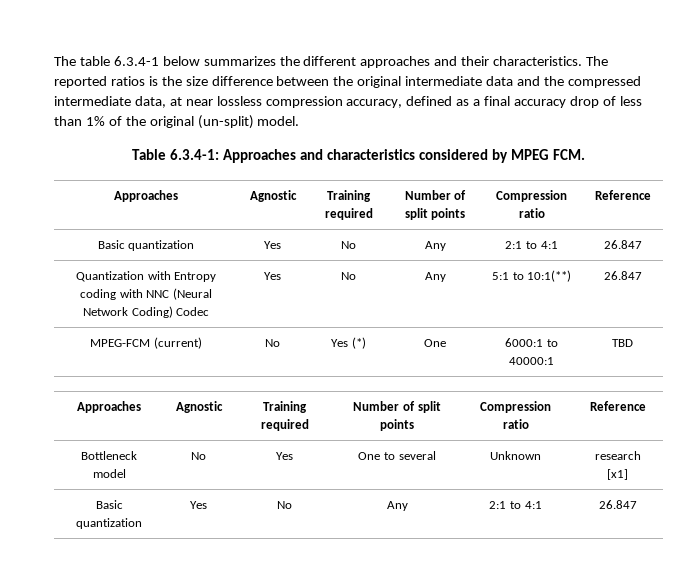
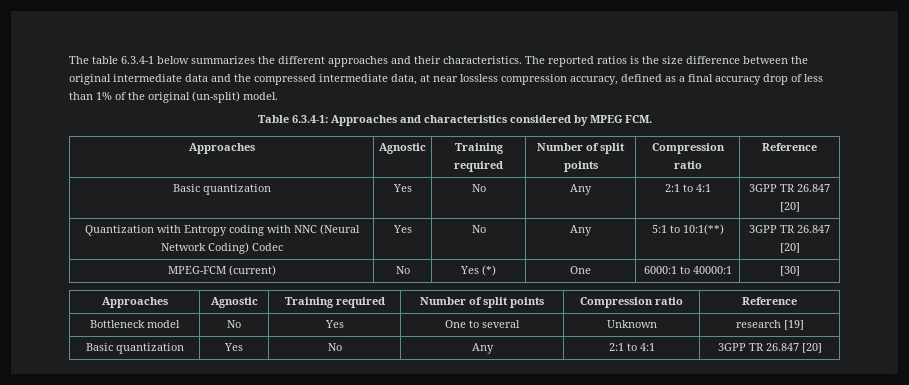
[603,240,642,249] 26.847 -> [749,184,830,192] [779,202,800,212] 3GPP TR 26.847 [20]
[603,271,642,280] 26.847 -> [749,225,830,233] [779,243,800,253] 3GPP TR 26.847 [20]
[612,339,633,347] TBD -> [779,266,800,276] [30]
[607,469,628,480] [95,500,123,509] [76,518,142,529] [190,501,207,509] [277,501,292,509] [386,501,408,511] [489,501,542,509] [598,500,637,509] [x1] // Basic quantization | Yes | No | Any | 2:1 to 4:1 | 26.847 -> [783,320,804,330] [85,343,184,354] [224,343,243,351] [327,343,342,351] [471,343,494,354] [608,343,655,351] [717,343,822,353] [19] // Basic quantization | Yes | No | Any | 2:1 to 4:1 | 3GPP TR 26.847 [20]

